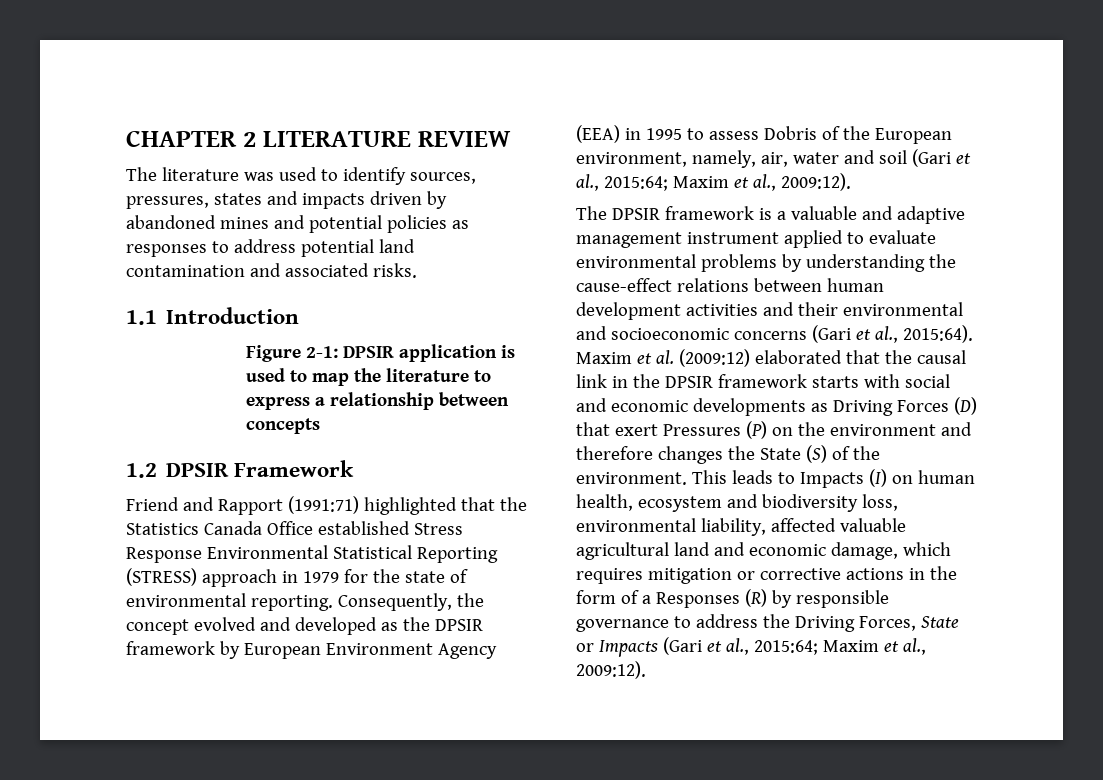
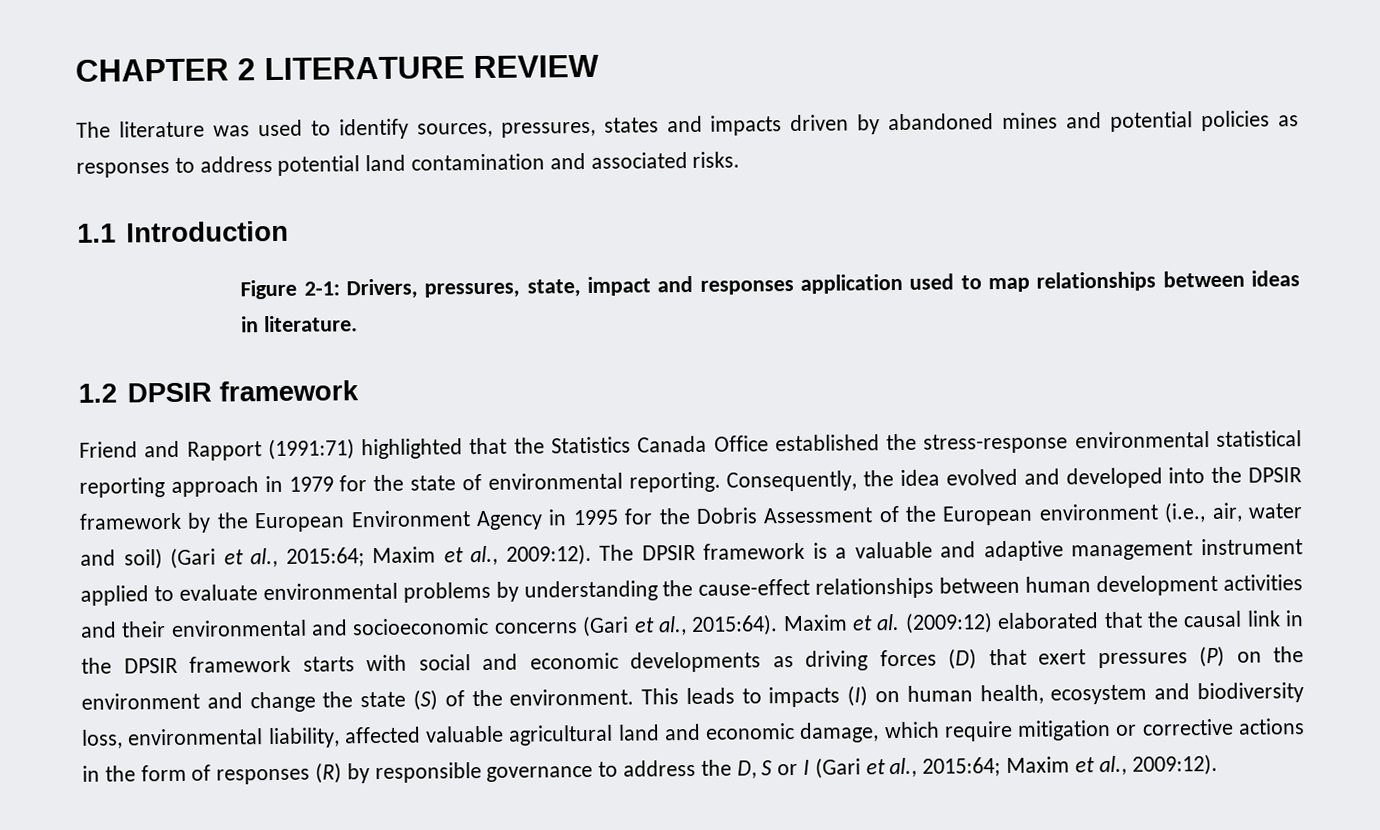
[343,344,516,362] [246,368,492,386] [246,392,510,410] [246,418,321,434] DPSIR application is used to map the literature to express a relationship between concepts -> [345,270,1300,300] [241,315,358,333] Drivers, pressures, state, impact and responses application used to map relationships between ideas in literature.
[234,460,355,477] Framework -> [218,380,359,402] framework
[413,523,463,535] [126,545,498,563] [126,568,197,586] Stress Response Environmental Statistical Reporting (STRESS) -> [886,430,1303,454] [79,477,165,498] the stress-response environmental statistical reporting
[126,619,189,635] concept -> [900,469,940,486] idea
[380,622,398,631] as -> [1168,467,1206,484] into
(240, 650) none -> [216,512,249,529] the
[576,125,620,143] (EEA) -> (543, 520) none
[686,126,817,140] to assess Dobris -> [624,507,874,525] for the Dobris Assessment
[576,150,756,168] environment, namely, -> [1038,502,1207,524] environment (i.e.,
[878,149,971,167] [576,173,851,191] soil (Gari et al., 2015:64; Maxim et al., 2009:12). // -> [123,543,592,570] soil) (Gari et al., 2015:64; Maxim et al., 2009:12).
[676,278,749,292] relations -> [815,577,935,599] relationships
[832,400,949,416] Driving Forces -> [805,649,937,671] driving forces
[662,424,741,436] Pressures -> [1097,652,1188,669] pressures
[576,446,801,464] therefore changes the State -> [249,691,407,713] change the state
[799,472,864,488] Impacts -> [768,686,841,708] impacts
[576,568,643,584] requires -> [943,720,1013,742] require
[641,592,740,608] a Responses -> [216,768,311,785] responses
[794,616,959,632] [576,640,658,657] Driving Forces, State or Impacts -> [736,759,811,779] D, S or I

